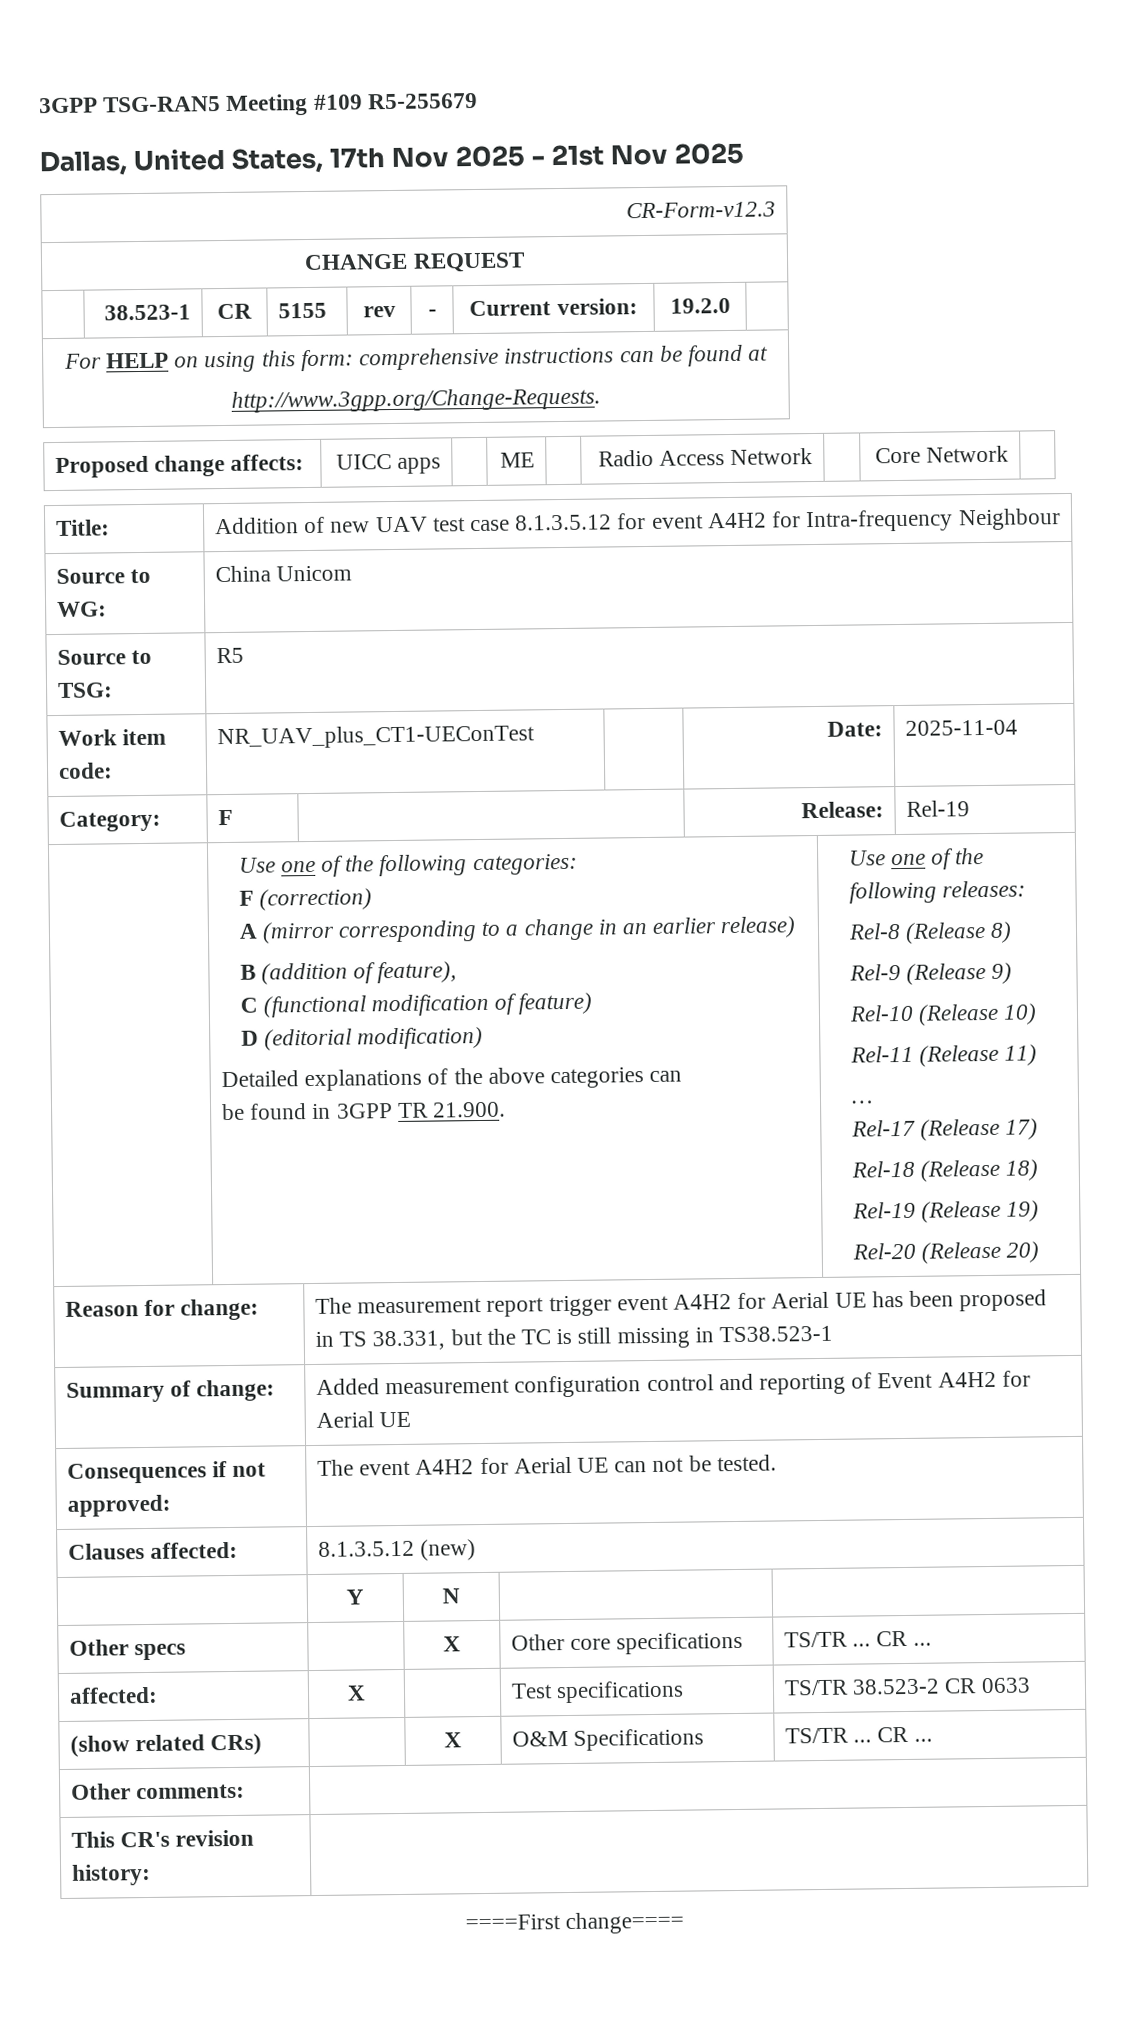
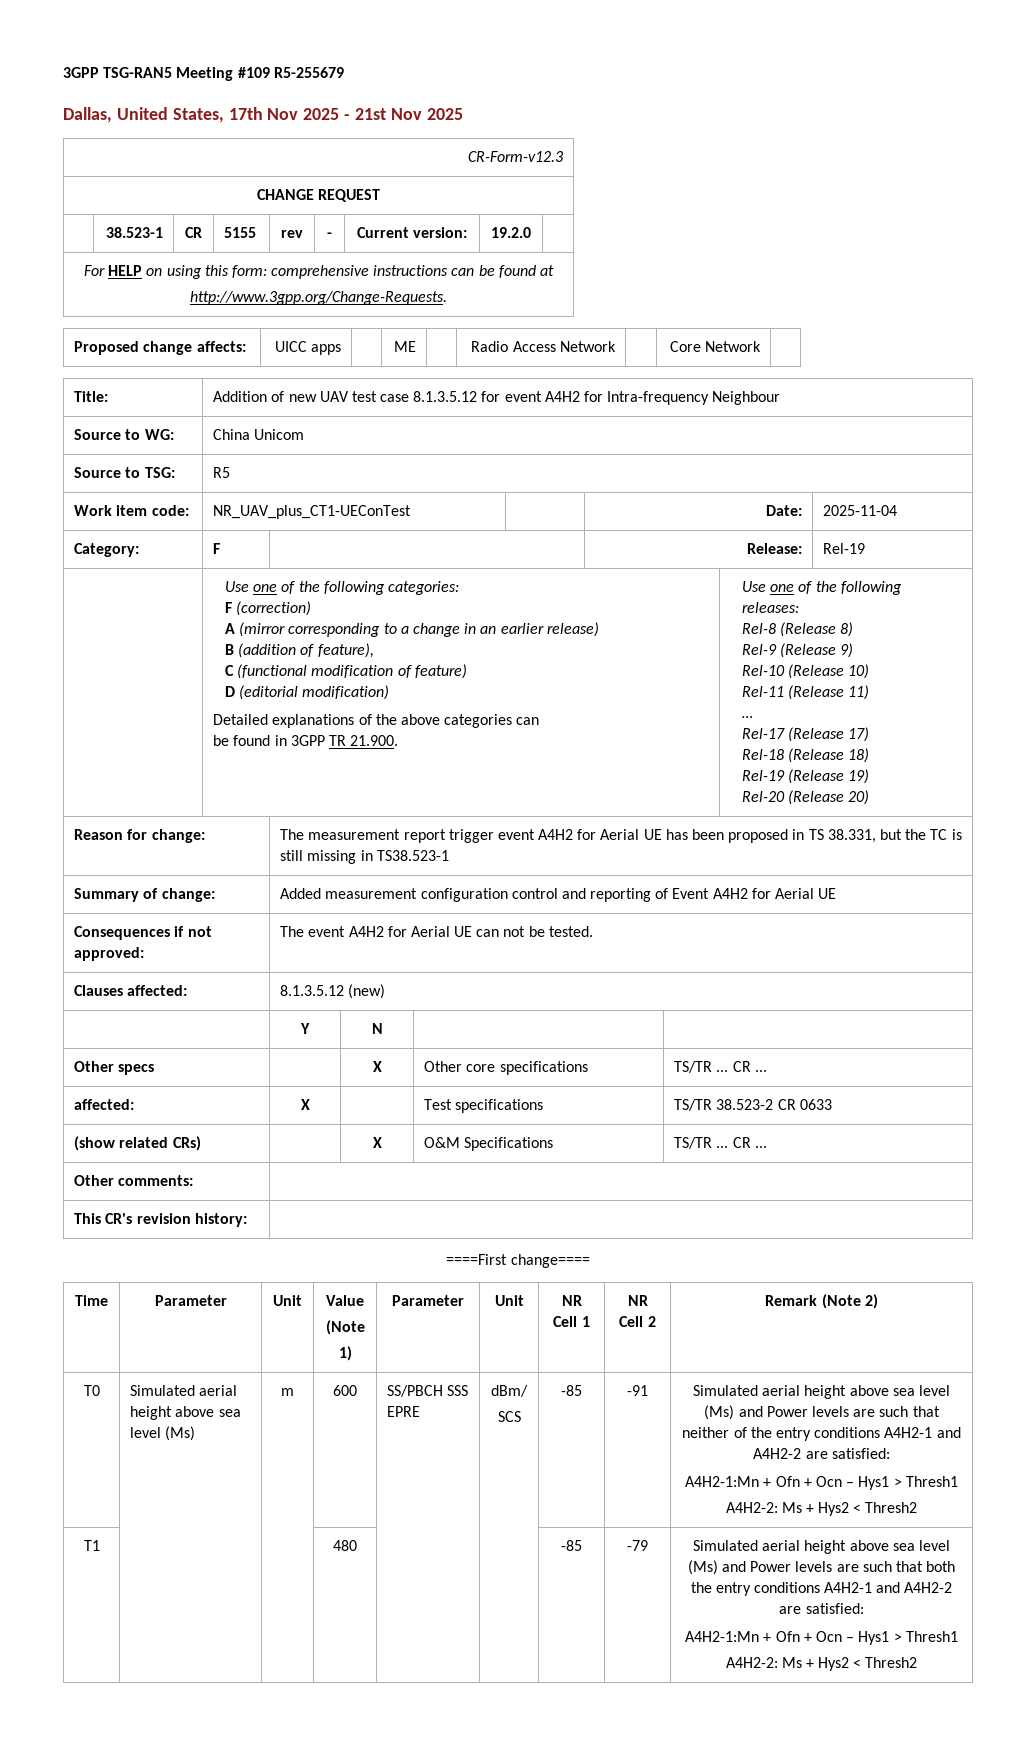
(685, 1923) none -> [75,1295,108,1306] [154,1295,227,1306] [273,1295,302,1306] [326,1295,364,1306] [325,1320,365,1335] [338,1346,352,1361] [392,1295,464,1306] [494,1295,524,1306] [561,1295,582,1306] [553,1316,590,1327] [627,1295,648,1306] [619,1316,656,1327] [765,1294,878,1309] [83,1385,100,1396] [130,1385,238,1396] [130,1406,241,1420] [130,1426,196,1441] [281,1388,294,1396] [333,1385,357,1396] [387,1385,469,1397] [387,1406,421,1417] [491,1385,528,1397] [497,1411,521,1422] [561,1385,582,1396] [627,1385,648,1396] [693,1385,950,1399] [704,1405,940,1420] [682,1427,961,1441] [753,1448,890,1459] [685,1476,958,1490] [725,1502,918,1516] [83,1540,100,1551] [333,1540,357,1551] [561,1540,582,1551] [627,1540,648,1551] [693,1540,950,1554] [687,1560,956,1575] [690,1582,953,1596] [779,1603,864,1614] [685,1631,958,1645] [725,1657,918,1671] // Time | Parameter | Unit | Value // (Note // 1) | Parameter | Unit | NR Cell 1 | NR Cell 2 | Remark (Note 2) // T0 | Simulated aerial height above sea level (Ms) | m | 600 | SS/PBCH SSS EPRE | dBm/ // SCS | -85 | -91 | Simulated aerial height above sea level (Ms) and Power levels are such that neither of the entry conditions A4H2-1 and A4H2-2 are satisfied: // A4H2-1:Mn + Ofn + Ocn – Hys1 > Thresh1 // A4H2-2: Ms + Hys2 < Thresh2 // T1 | | | 480 | | | -85 | -79 | Simulated aerial height above sea level (Ms) and Power levels are such that both the entry conditions A4H2-1 and A4H2-2 are satisfied: // A4H2-1:Mn + Ofn + Ocn – Hys1 > Thresh1 // A4H2-2: Ms + Hys2 < Thresh2

